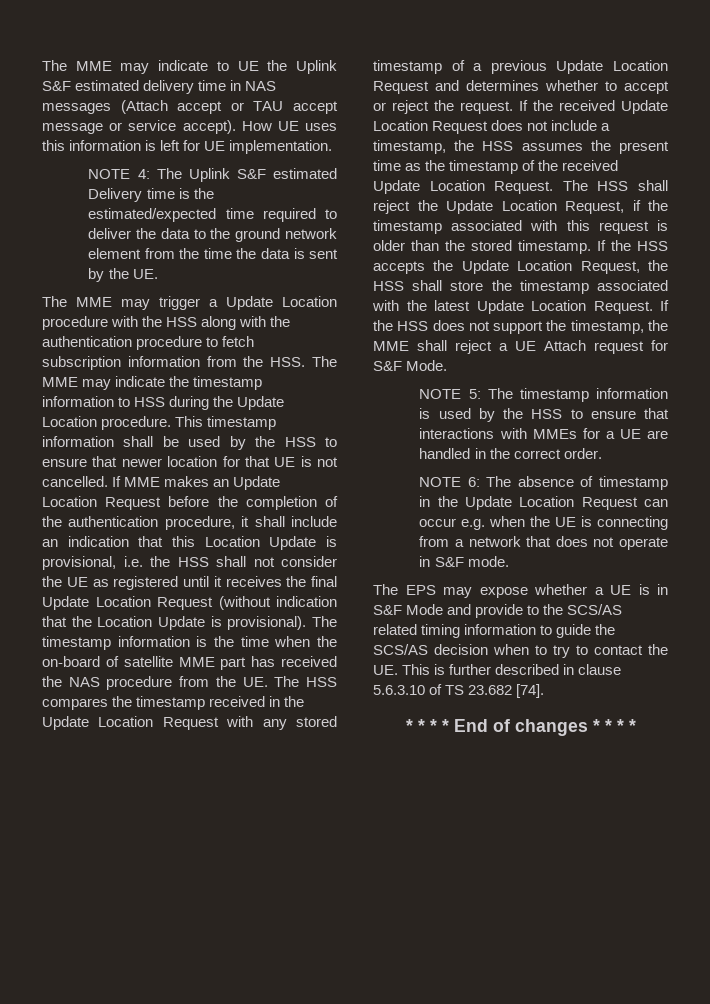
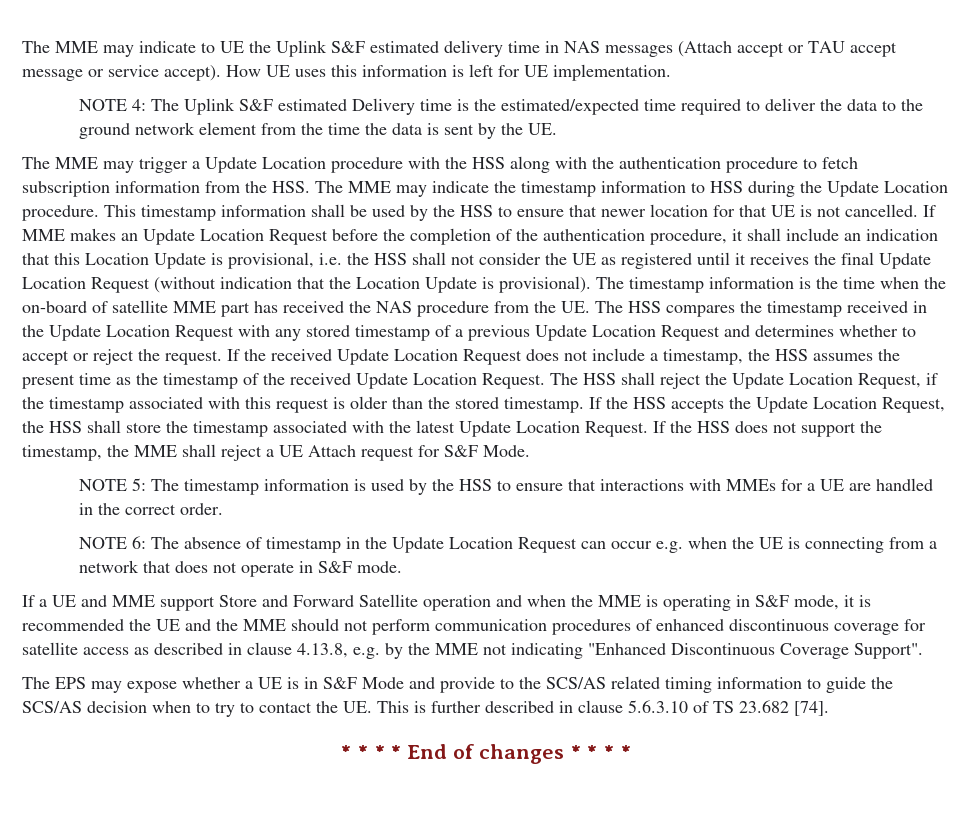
(509, 561) none -> [22,594,871,611] [22,618,926,635] [22,642,923,659] // If a UE and MME support Store and Forward Satellite operation and when the MME is operating in S&F mode, it is recommended the UE and the MME should not perform communication procedures of enhanced discontinuous coverage for satellite access as described in clause 4.13.8, e.g. by the MME not indicating "Enhanced Discontinuous Coverage Support".

